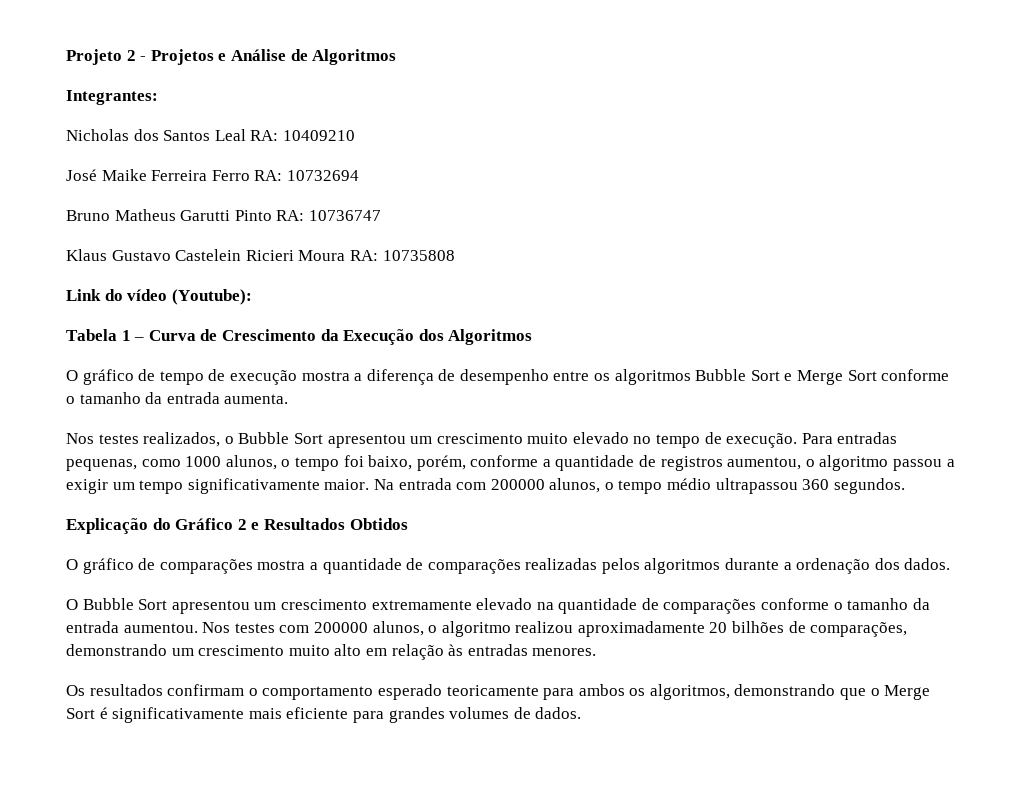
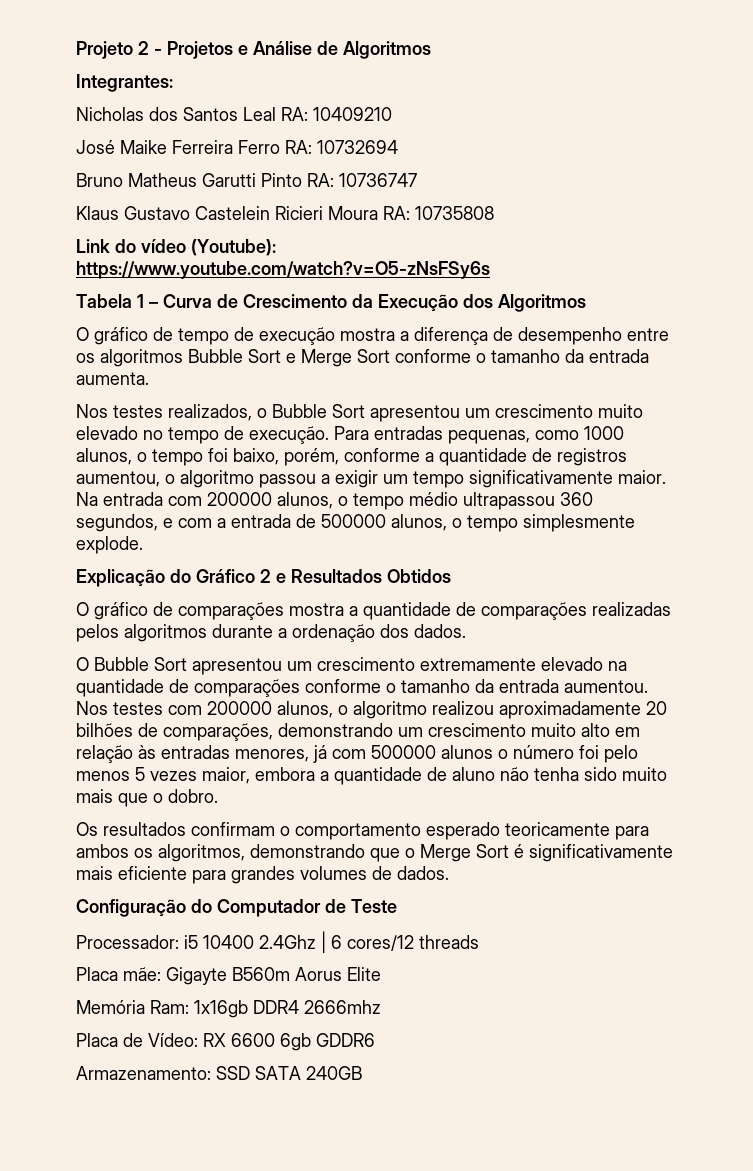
(252, 297) none -> [76,261,490,279] https://www.youtube.com/watch?v=O5-zNsFSy6s
[833,478,905,494] segundos. -> [76,514,635,532] [76,536,143,554] segundos, e com a entrada de 500000 alunos, o tempo simplesmente explode.
[532,648,597,656] menores. -> [235,745,638,763] [76,767,667,785] [76,789,218,807] menores, já com 500000 alunos o número foi pelo menos 5 vezes maior, embora a quantidade de aluno não tenha sido muito mais que o dobro.
(582, 713) none -> [76,899,397,917] [76,931,479,953] [76,967,381,985] [76,1000,381,1018] [76,1033,375,1051] [76,1066,362,1080] // Configuração do Computador de Teste // Processador: i5 10400 2.4Ghz | 6 cores/12 threads // Placa mãe: Gigayte B560m Aorus Elite // Memória Ram: 1x16gb DDR4 2666mhz // Placa de Vídeo: RX 6600 6gb GDDR6 // Armazenamento: SSD SATA 240GB

